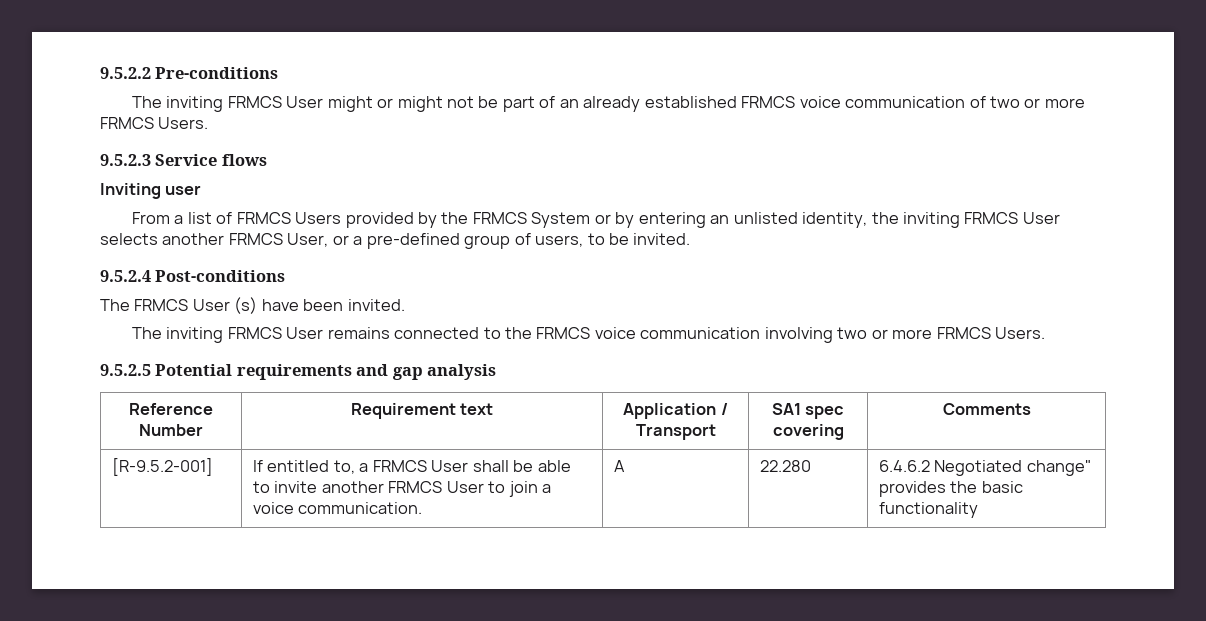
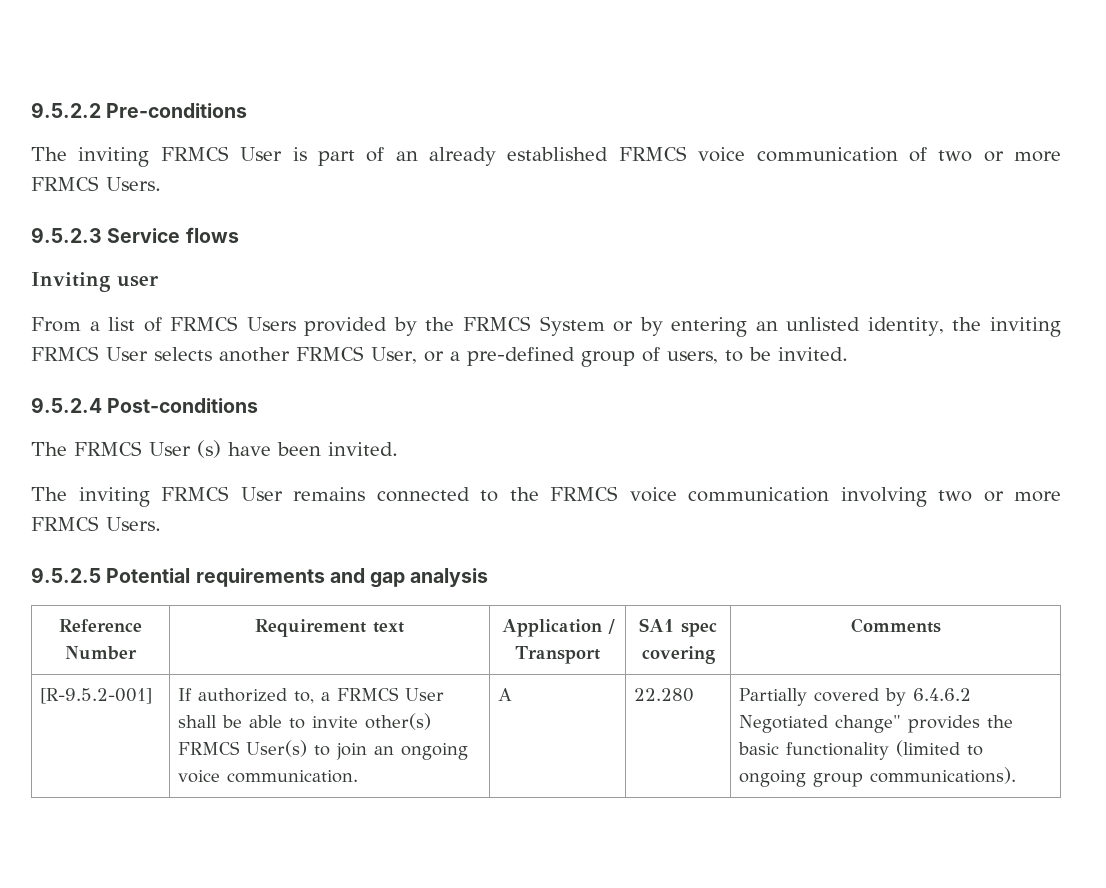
[327,96,499,112] might or might not be -> [292,147,307,161] is
[267,460,330,472] entitled -> [197,688,287,702] authorized
[321,481,552,497] another FRMCS User to join a -> [364,713,431,730] [177,740,468,760] other(s) FRMCS User(s) to join an ongoing
(811, 466) none -> [738,688,906,706] Partially covered by
(978, 510) none -> [895,740,983,757] [738,767,1016,787] (limited to ongoing group communications).

